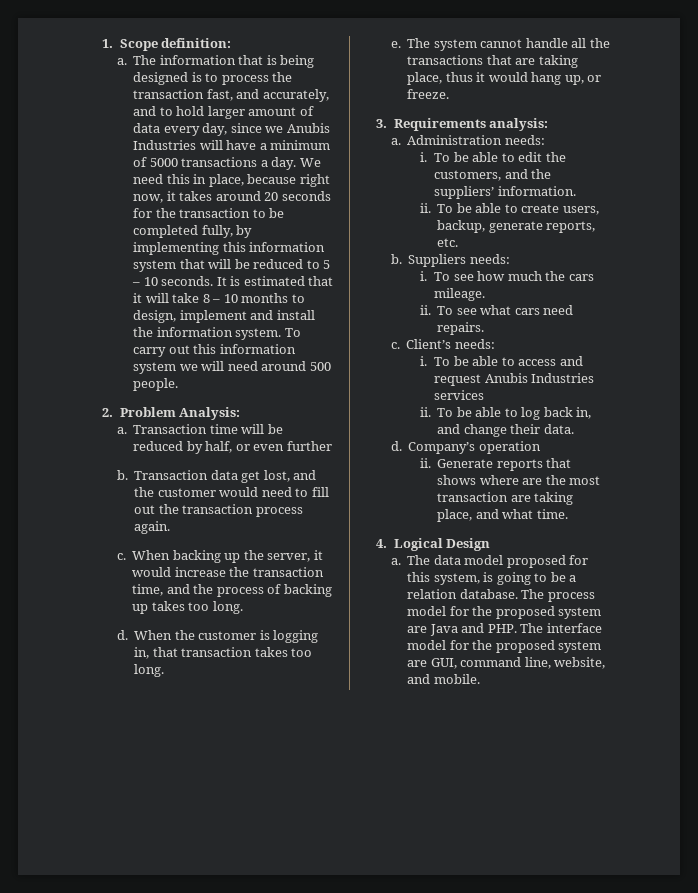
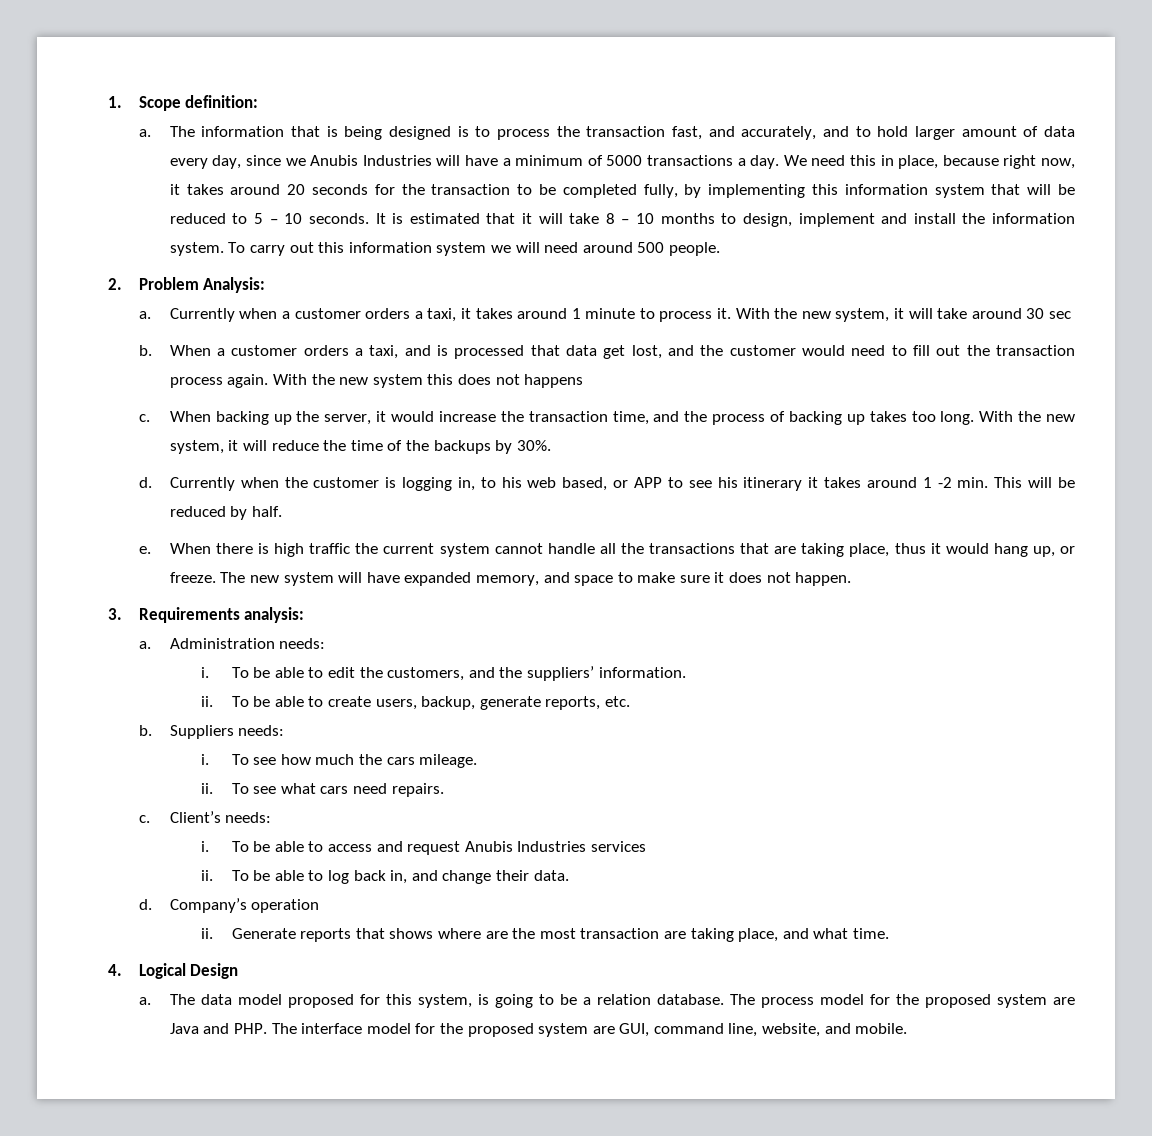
[133,424,283,434] [133,441,332,454] [116,470,209,480] Transaction time will be reduced by half, or even further // b. Transaction -> [169,308,1071,322] [138,345,560,359] Currently when a customer orders a taxi, it takes around 1 minute to process it. With the new system, it will take around 30 sec // b. When a customer orders a taxi, and is processed that
(171, 527) none -> [273,374,584,388] With the new system this does not happens
[116,630,173,640] // d. When -> [979,411,1076,422] [169,440,551,454] [138,477,279,491] With the new system, it will reduce the time of the backups by 30%. // d. Currently when
[152,647,313,657] [134,664,165,677] [390,38,431,48] that transaction takes too long. // e. The -> [480,477,1075,491] [169,506,283,520] [138,543,435,557] to his web based, or APP to see his itinerary it takes around 1 -2 min. This will be reduced by half. // e. When there is high traffic the current
(450, 94) none -> [220,572,852,586] The new system will have expanded memory, and space to make sure it does not happen.

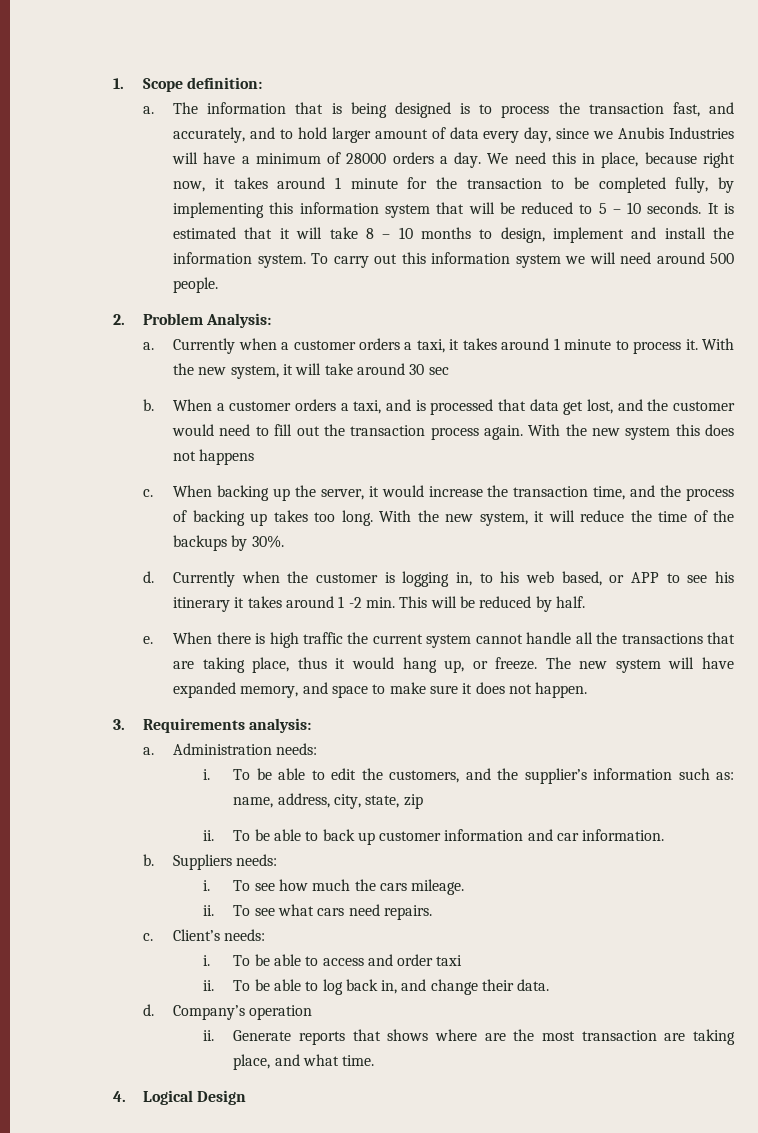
[606,155,734,166] 5000 transactions -> [346,152,434,164] 28000 orders
[287,184,369,195] 20 seconds -> [334,177,398,189] 1 minute
[527,666,686,681] [200,696,631,710] suppliers’ information. // ii. To be able to create users, backup, generate reports, etc. -> [524,768,734,784] [233,793,423,809] [203,829,665,845] supplier’s information such as: name, address, city, state, zip // ii. To be able to back up customer information and car information.
[407,841,647,855] request Anubis Industries services -> [397,954,463,966] order taxi
[138,994,1075,1008] [169,1023,908,1037] // a. The data model proposed for this system, is going to be a relation database. The process model for the proposed system are Java and PHP. The interface model for the proposed system are GUI, command line, website, and mobile. -> (247, 1097) none

